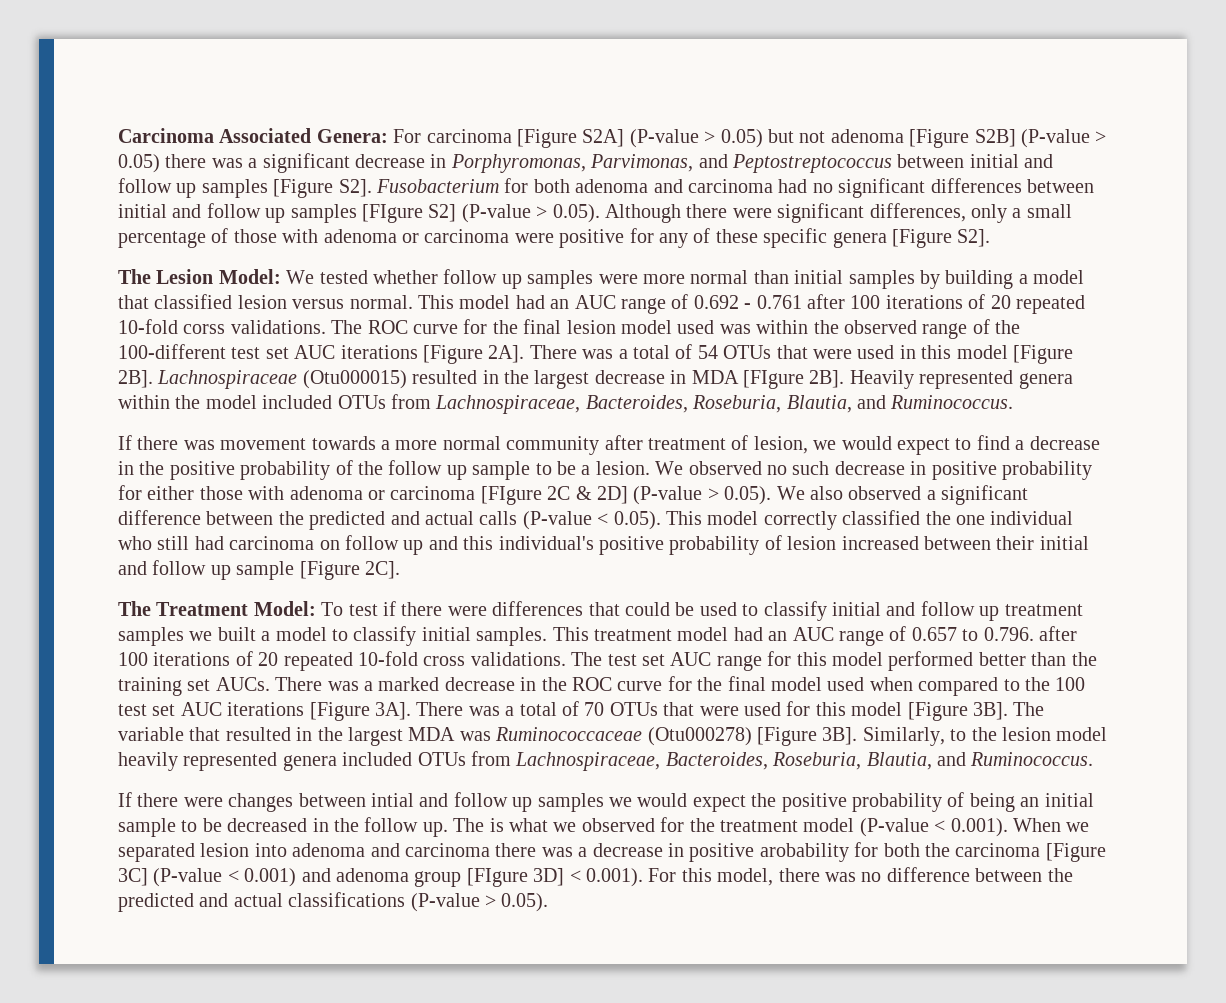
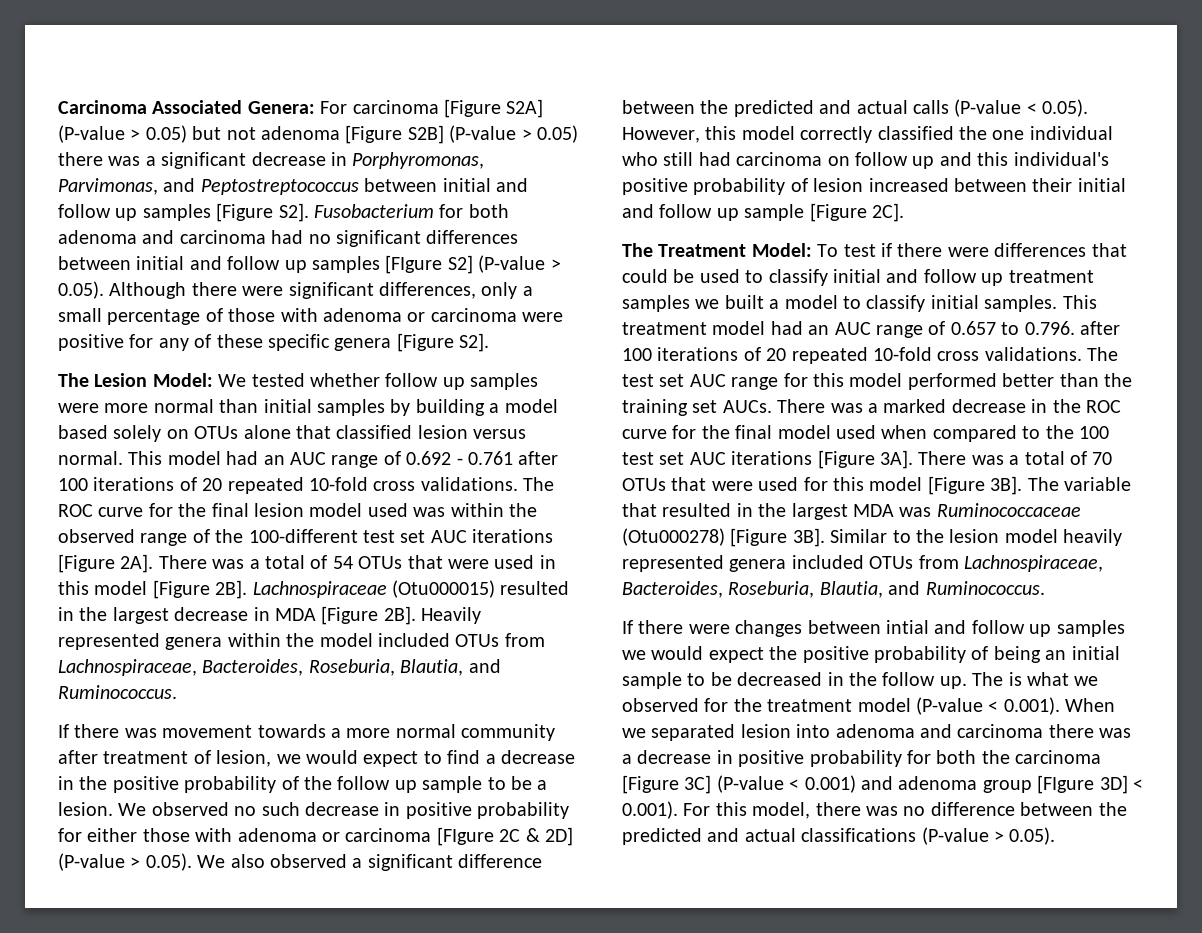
(1085, 277) none -> [58,425,291,442] based solely on OTUs alone
[183,324,226,334] corss -> [373,481,416,491] cross
[742,370,804,389] [FIgure -> [321,606,379,625] [Figure
[665,511,702,525] This -> [622,126,737,143] However, this
[862,727,945,746] Similarly, -> [830,529,888,543] Similar
[759,843,849,862] arobability -> [809,750,902,767] probability

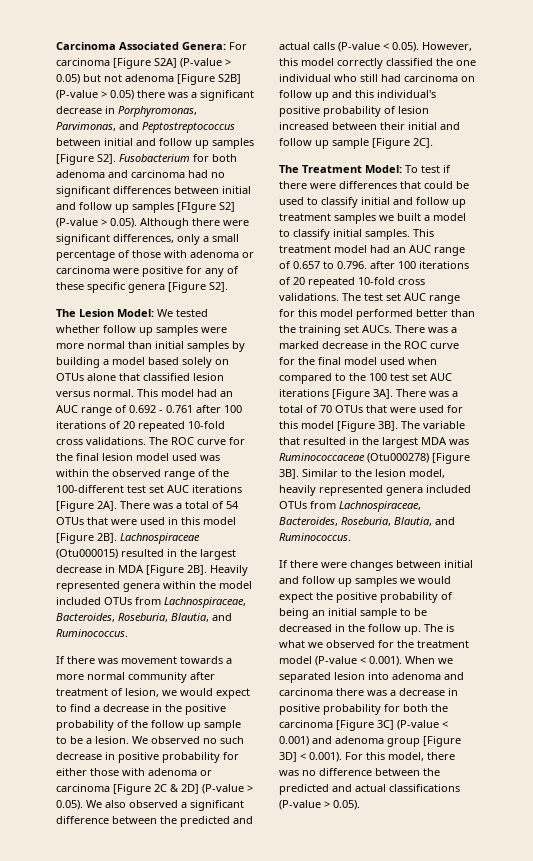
[436,827,494,846] [FIgure -> [113,784,151,795] [Figure
[1004,529,1058,543] model -> [409,469,445,478] model,
[886,620,929,634] intial -> [444,560,473,568] initial
[1037,775,1095,794] [FIgure -> [423,736,461,747] [Figure

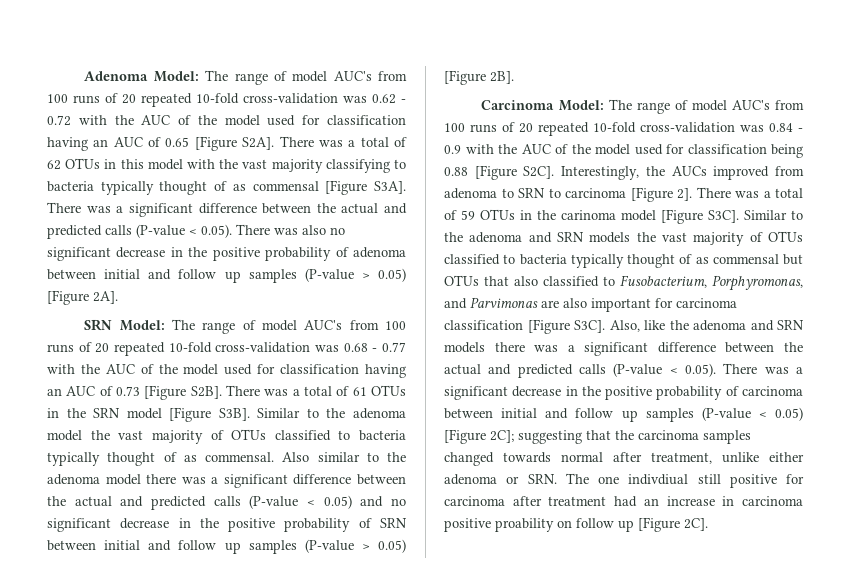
[56,42,247,50] [56,58,231,69] [56,74,241,85] [56,90,254,101] [56,106,197,117] [56,122,235,133] [56,138,254,149] [56,154,237,165] [56,170,225,178] [56,186,251,197] [56,202,235,213] [56,218,249,229] [56,234,239,245] [56,250,254,261] [56,266,239,277] [56,282,228,293] [56,309,208,317] [56,325,227,336] [56,341,245,352] [56,357,229,368] [56,373,224,381] [56,389,233,397] [56,405,242,416] [56,421,225,432] [56,437,245,445] [56,453,220,461] [56,469,229,480] [56,485,242,493] [56,501,239,512] [56,517,236,525] [56,533,200,544] [56,549,236,560] [56,565,248,576] [56,581,252,592] [56,597,246,608] [56,613,232,622] [56,629,128,637] [56,656,232,664] [56,672,215,683] [56,688,250,699] [56,704,226,715] [56,720,241,731] [56,736,244,744] [56,752,239,763] [56,768,212,776] [56,784,253,795] [56,800,244,811] [56,816,253,827] [279,42,472,52] [279,58,476,69] [279,74,475,82] [279,90,436,101] [279,106,429,117] [279,122,460,130] [279,138,433,149] [279,165,451,173] [279,181,469,189] [279,197,466,208] [279,213,466,224] [279,229,434,240] [279,245,465,256] [279,261,469,269] [279,277,425,288] [279,293,460,304] [279,309,475,320] [279,325,457,336] [279,341,459,349] [279,357,437,365] [279,373,452,384] [279,389,458,400] [279,405,463,413] [279,421,465,432] [279,437,469,448] [279,453,470,464] [279,469,445,479] [279,485,471,496] [279,501,421,512] [279,517,455,526] [279,533,351,541] [279,560,473,571] [279,576,451,587] [279,592,453,603] [279,608,427,619] [279,624,454,635] [279,640,469,648] [279,656,453,666] [279,672,464,683] [279,688,458,696] [279,704,448,715] [279,720,448,731] [279,736,461,747] [279,752,455,762] [279,768,440,776] [279,784,460,795] [279,800,360,810] Carcinoma Associated Genera: For carcinoma [Figure S2A] (P-value > 0.05) but not adenoma [Figure S2B] (P-value > 0.05) there was a significant decrease in Porphyromonas, Parvimonas, and Peptostreptococcus between initial and follow up samples [Figure S2]. Fusobacterium for both adenoma and carcinoma had no significant differences between initial and follow up samples [FIgure S2] (P-value > 0.05). Although there were significant differences, only a small percentage of those with adenoma or carcinoma were positive for any of these specific genera [Figure S2]. // The Lesion Model: We tested whether follow up samples were more normal than initial samples by building a model based solely on OTUs alone that classified lesion versus normal. This model had an AUC range of 0.692 - 0.761 after 100 iterations of 20 repeated 10-fold cross validations. The ROC curve for the final lesion model used was within the observed range of the 100-different test set AUC iterations [Figure 2A]. There was a total of 54 OTUs that were used in this model [Figure 2B]. Lachnospiraceae (Otu000015) resulted in the largest decrease in MDA [Figure 2B]. Heavily represented genera within the model included OTUs from Lachnospiraceae, Bacteroides, Roseburia, Blautia, and Ruminococcus. // If there was movement towards a more normal community after treatment of lesion, we would expect to find a decrease in the positive probability of the follow up sample to be a lesion. We observed no such decrease in positive probability for either those with adenoma or carcinoma [Figure 2C & 2D] (P-value > 0.05). We also observed a significant difference between the predicted and actual calls (P-value < 0.05). However, this model correctly classified the one individual who still had carcinoma on follow up and this individual's positive probability of lesion increased between their initial and follow up sample [Figure 2C]. // The Treatment Model: To test if there were differences that could be used to classify initial and follow up treatment samples we built a model to classify initial samples. This treatment model had an AUC range of 0.657 to 0.796. after 100 iterations of 20 repeated 10-fold cross validations. The test set AUC range for this model performed better than the training set AUCs. There was a marked decrease in the ROC curve for the final model used when compared to the 100 test set AUC iterations [Figure 3A]. There was a total of 70 OTUs that were used for this model [Figure 3B]. The variable that resulted in the largest MDA was Ruminococcaceae (Otu000278) [Figure 3B]. Similar to the lesion model, heavily represented genera included OTUs from Lachnospiraceae, Bacteroides, Roseburia, Blautia, and Ruminococcus. // If there were changes between initial and follow up samples we would expect the positive probability of being an initial sample to be decreased in the follow up. The is what we observed for the treatment model (P-value < 0.001). When we separated lesion into adenoma and carcinoma there was a decrease in positive probability for both the carcinoma [Figure 3C] (P-value < 0.001) and adenoma group [Figure 3D] < 0.001). For this model, there was no difference between the predicted and actual classifications (P-value > 0.05). -> [84,70,408,85] [47,93,406,107] [47,115,406,126] [47,136,408,151] [47,158,406,173] [47,180,407,195] [47,202,407,217] [47,224,345,239] [47,247,406,261] [47,268,406,283] [47,290,118,305] [84,319,406,334] [47,342,407,356] [47,364,406,378] [47,385,406,400] [47,407,406,422] [47,429,406,444] [47,452,406,466] [47,474,406,488] [47,495,407,510] [47,518,407,532] [47,539,406,554] [444,70,514,85] [481,99,804,114] [444,122,803,136] [444,144,803,158] [444,165,804,180] [444,187,803,202] [444,209,803,224] [444,231,803,246] [444,254,803,268] [444,275,803,291] [444,297,737,312] [444,319,804,334] [444,342,803,356] [444,363,803,378] [444,386,803,400] [444,407,803,422] [444,429,751,444] [444,452,804,466] [444,473,804,488] [444,496,803,507] [444,517,708,532] Adenoma Model: The range of model AUC's from 100 runs of 20 repeated 10-fold cross-validation was 0.62 - 0.72 with the AUC of the model used for classification having an AUC of 0.65 [Figure S2A]. There was a total of 62 OTUs in this model with the vast majority classifying to bacteria typically thought of as commensal [Figure S3A]. There was a significant difference between the actual and predicted calls (P-value < 0.05). There was also no significant decrease in the positive probability of adenoma between initial and follow up samples (P-value > 0.05) [Figure 2A]. // SRN Model: The range of model AUC's from 100 runs of 20 repeated 10-fold cross-validation was 0.68 - 0.77 with the AUC of the model used for classification having an AUC of 0.73 [Figure S2B]. There was a total of 61 OTUs in the SRN model [Figure S3B]. Similar to the adenoma model the vast majority of OTUs classified to bacteria typically thought of as commensal. Also similar to the adenoma model there was a significant difference between the actual and predicted calls (P-value < 0.05) and no significant decrease in the positive probability of SRN between initial and follow up samples (P-value > 0.05) [Figure 2B]. // Carcinoma Model: The range of model AUC's from 100 runs of 20 repeated 10-fold cross-validation was 0.84 - 0.9 with the AUC of the model used for classification being 0.88 [Figure S2C]. Interestingly, the AUCs improved from adenoma to SRN to carcinoma [Figure 2]. There was a total of 59 OTUs in the carinoma model [Figure S3C]. Similar to the adenoma and SRN models the vast majority of OTUs classified to bacteria typically thought of as commensal but OTUs that also classified to Fusobacterium, Porphyromonas, and Parvimonas are also important for carcinoma classification [Figure S3C]. Also, like the adenoma and SRN models there was a significant difference between the actual and predicted calls (P-value < 0.05). There was a significant decrease in the positive probability of carcinoma between initial and follow up samples (P-value < 0.05) [Figure 2C]; suggesting that the carcinoma samples changed towards normal after treatment, unlike either adenoma or SRN. The one indivdiual still positive for carcinoma after treatment had an increase in carcinoma positive proability on follow up [Figure 2C].

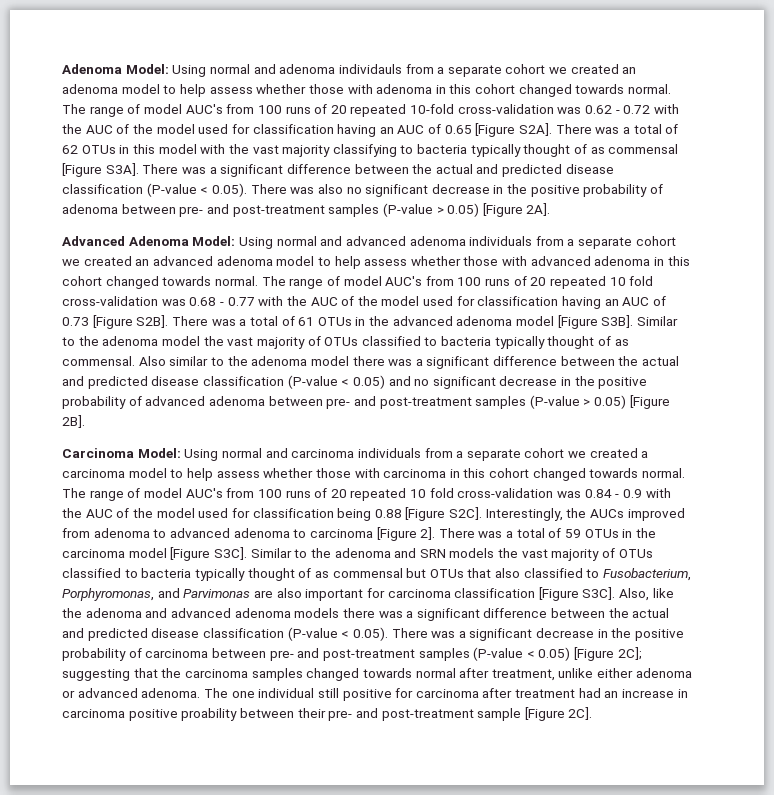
[84,71,199,82] Adenoma Model: -> [62,64,637,77] [62,84,672,97] Adenoma Model: Using normal and adenoma individauls from a separate cohort we created an adenoma model to help assess whether those with adenoma in this cohort changed towards normal.
[105,225,132,235] calls -> [565,164,614,174] [62,184,143,194] disease classification
[104,269,241,283] initial and follow up -> [179,204,325,217] pre- and post-treatment
[84,319,165,331] SRN Model: -> [62,236,676,249] [62,256,690,269] [62,276,258,289] Advanced Adenoma Model: Using normal and advanced adenoma individuals from a separate cohort we created an advanced adenoma model to help assess whether those with advanced adenoma in this cohort changed towards normal.
[168,342,212,353] 10-fold -> [609,276,654,286] 10 fold
[93,408,121,418] SRN -> [392,316,513,326] advanced adenoma
[213,496,241,506] calls -> [151,376,284,386] disease classification
[379,518,407,528] [47,540,241,554] SRN between initial and follow up -> [145,396,472,409] advanced adenoma between pre- and post-treatment
(604, 105) none -> [184,448,649,461] [62,468,686,481] Using normal and carcinoma individuals from a separate cohort we created a carcinoma model to help assess whether those with carcinoma in this cohort changed towards normal.
[593,122,636,133] 10-fold -> [410,488,454,498] 10 fold
[518,188,545,198] SRN -> [169,528,290,538] advanced adenoma
[561,210,616,220] carinoma -> [62,549,125,558] carcinoma
[777,320,804,330] SRN -> [170,608,291,618] advanced adenoma
[579,364,606,374] calls -> [151,628,284,638] disease classification
[501,408,638,422] initial and follow up -> [269,648,415,661] pre- and post-treatment
[527,474,557,484] SRN. -> [77,688,201,698] advanced adenoma.
[628,474,689,485] indivdiual -> [258,688,315,698] individual
[557,518,634,532] on follow up -> [239,708,522,721] between their pre- and post-treatment sample

